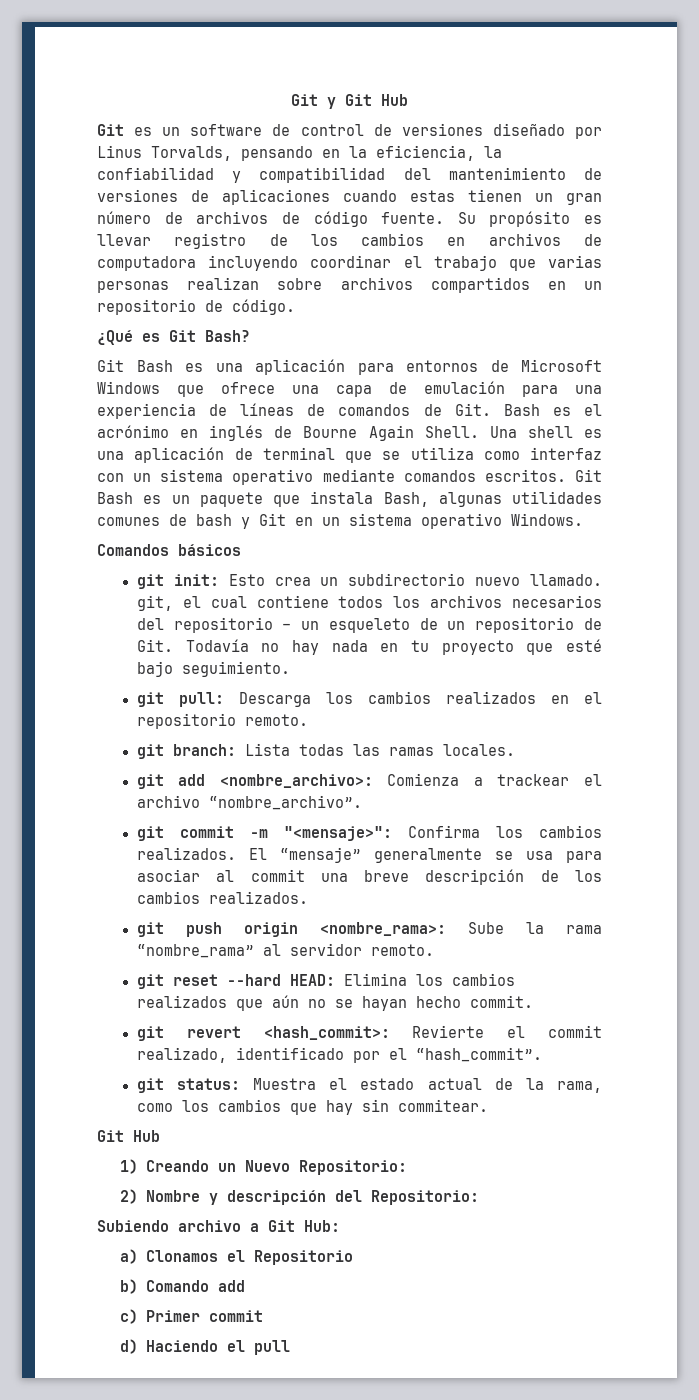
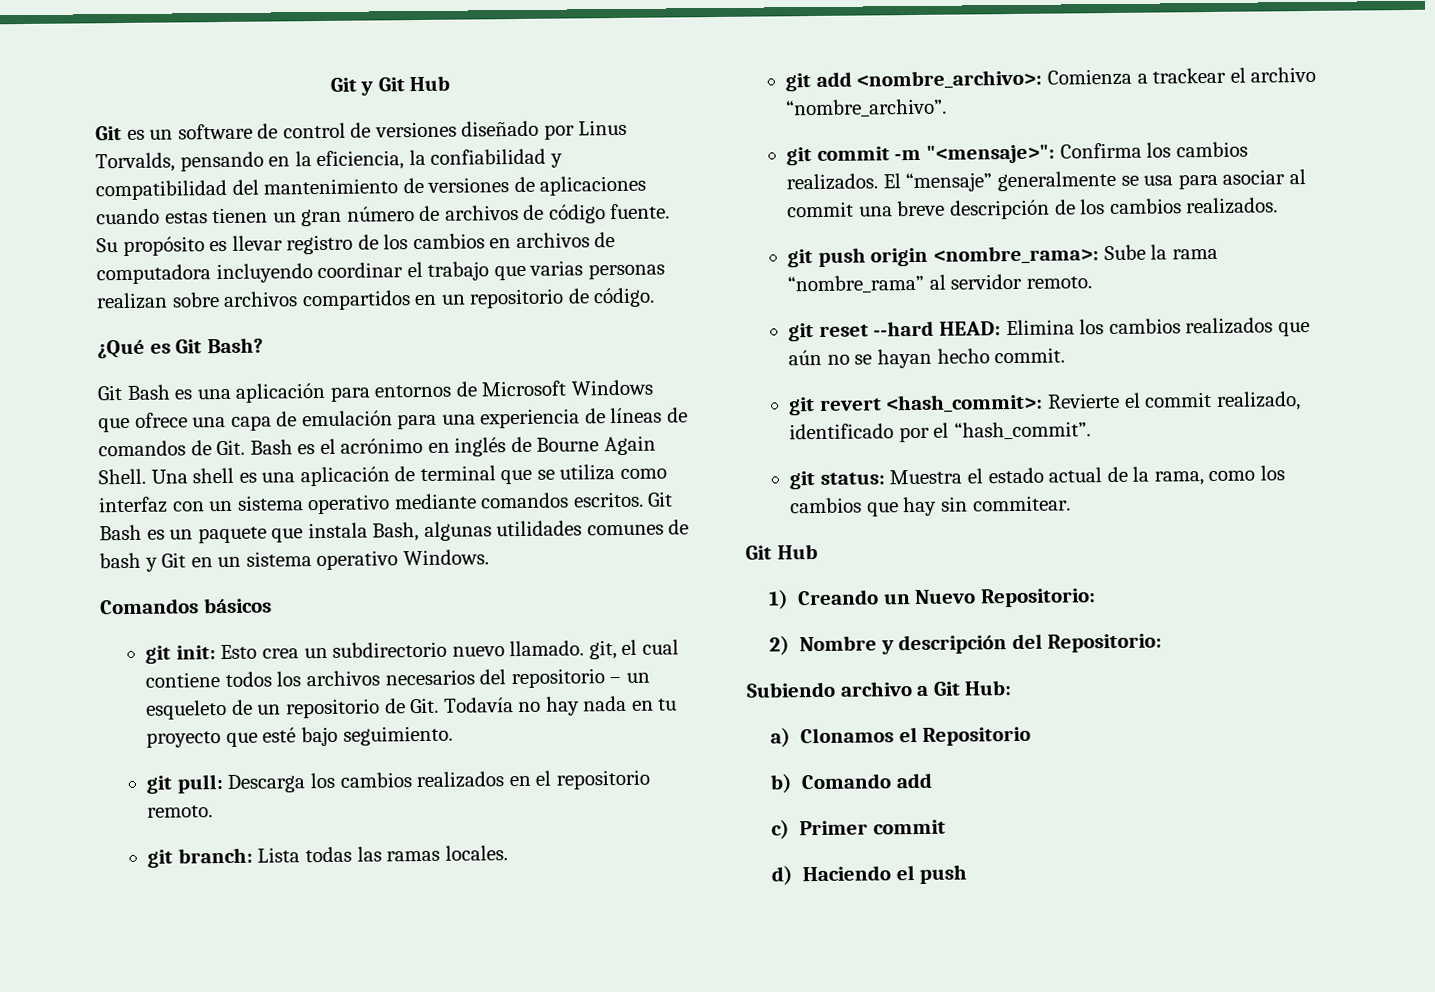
[253,1340,290,1355] pull -> [919,864,968,884] push

